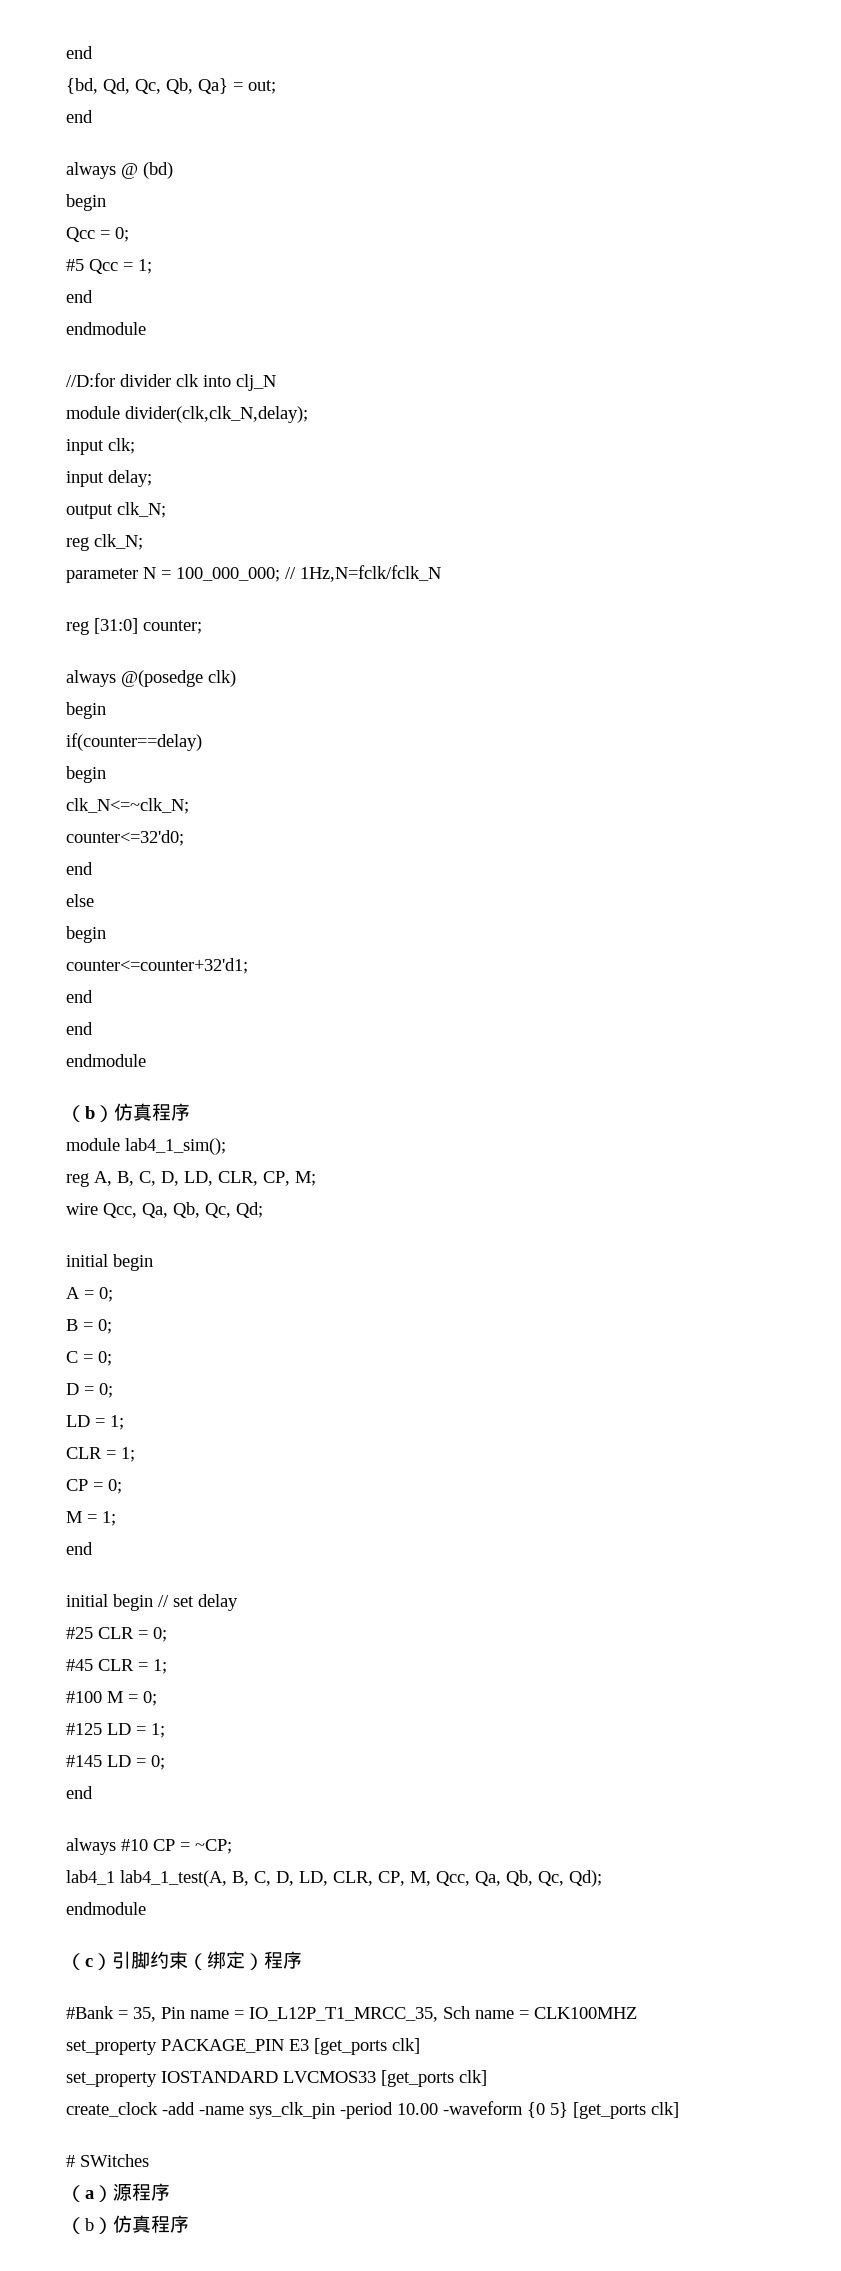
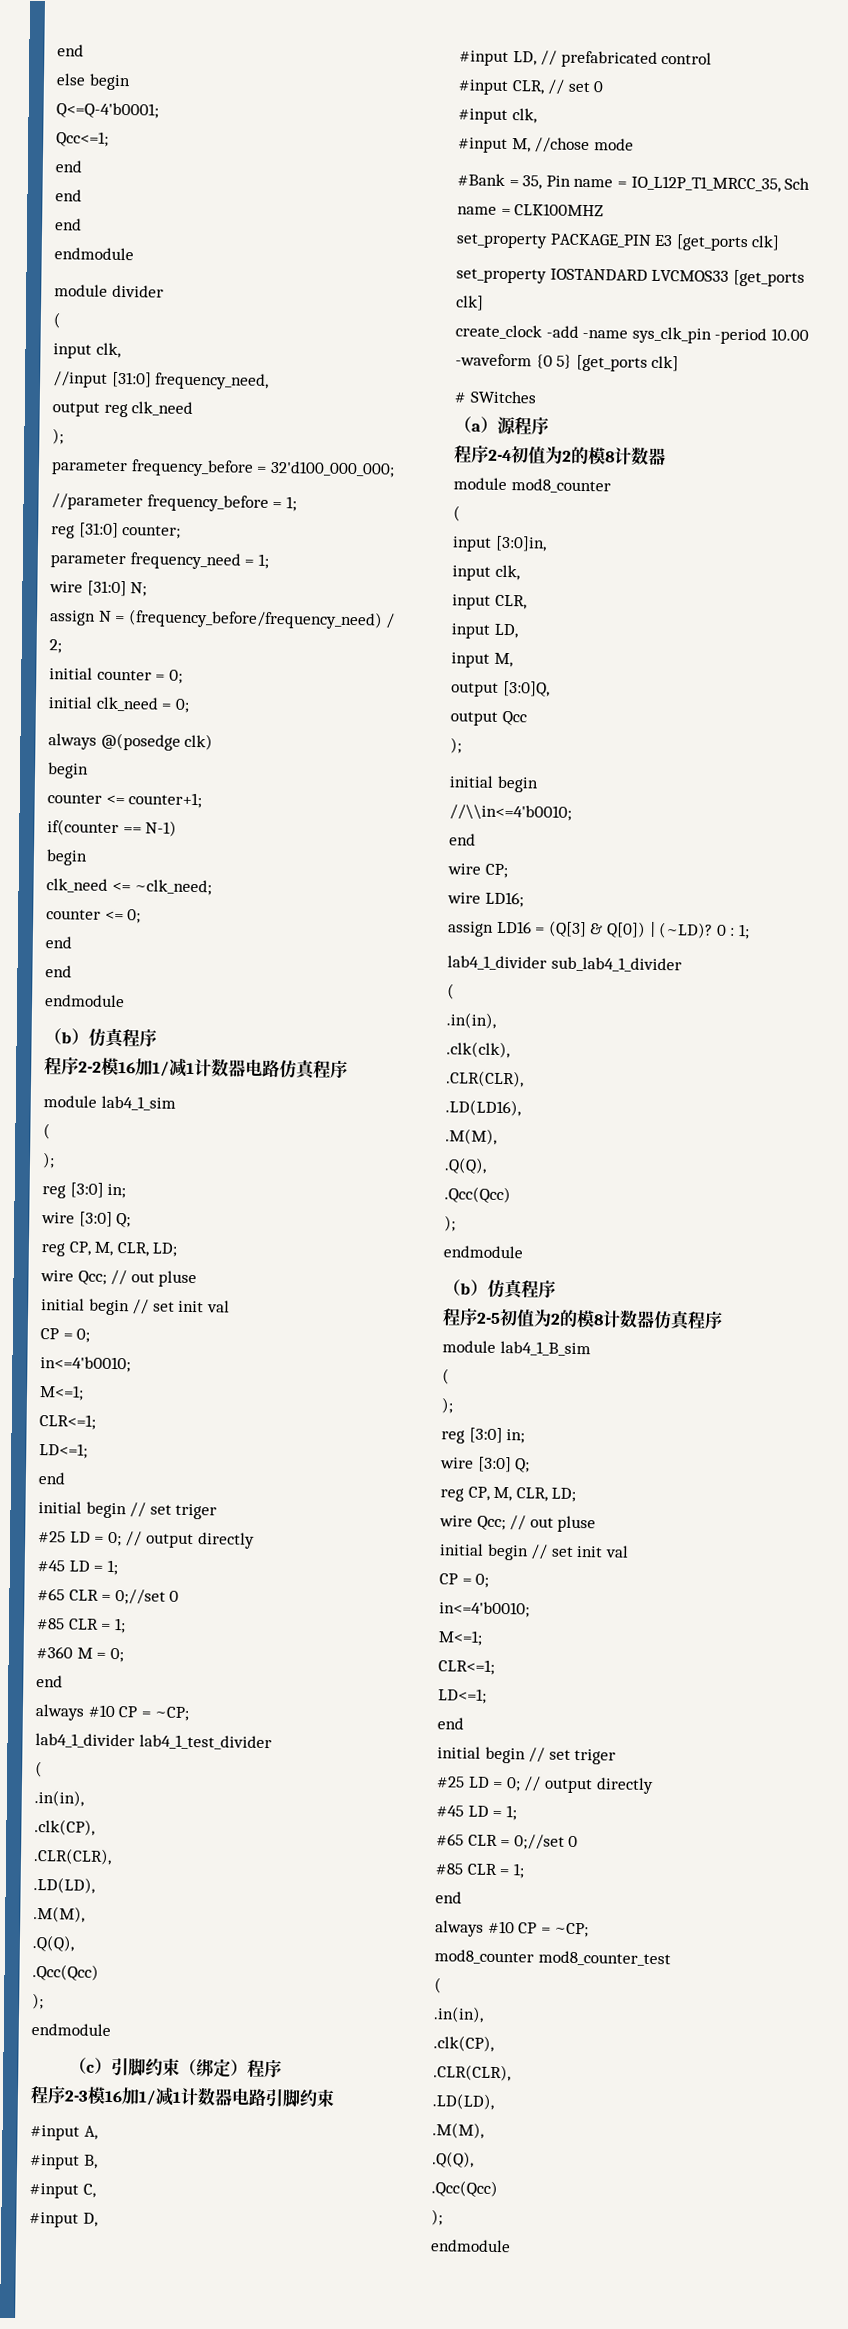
[66,46,93,59] [66,78,276,94] [66,110,93,123] [66,162,173,179] [66,194,106,211] [66,227,129,242] [66,259,152,274] [66,290,93,303] [66,322,146,335] [66,373,115,387] end // {bd, Qd, Qc, Qb, Qa} = out; // end // always @ (bd) // begin // Qcc = 0; // #5 Qcc = 1; // end // endmodule // //D:for -> [57,44,84,57] [56,73,131,91] [56,102,159,119] [56,131,109,147] [55,160,82,173] [55,189,82,202] [55,218,82,231] [54,247,134,261] [54,284,108,297] end // else begin // Q<=Q-4'b0001; // Qcc<=1; // end // end // end // endmodule // module
[176,374,276,391] [66,406,308,423] [66,438,135,455] [66,470,152,487] [66,502,166,519] [66,534,143,551] [66,565,441,583] [66,618,202,635] [66,670,236,687] [66,702,106,719] [66,733,202,751] [66,766,106,783] [66,798,189,814] [66,830,184,846] [66,862,93,875] [66,894,94,907] [66,926,106,943] [66,958,248,974] clk into clj_N // module divider(clk,clk_N,delay); // input clk; // input delay; // output clk_N; // reg clk_N; // parameter N = 100_000_000; // 1Hz,N=fclk/fclk_N // reg [31:0] counter; // always @(posedge clk) // begin // if(counter==delay) // begin // clk_N<=~clk_N; // counter<=32'd0; // end // else // begin // counter<=counter+32'd1; -> [53,312,61,329] [53,342,121,359] [53,371,270,390] [52,401,194,418] [52,428,64,445] [51,459,395,478] [51,493,297,512] [51,522,182,539] [50,552,269,570] [49,580,148,597] [49,609,396,630] [49,639,62,654] [49,667,183,684] [48,696,189,713] [48,732,214,751] [47,762,89,779] [47,792,203,809] [47,819,178,837] [46,849,88,866] [46,878,213,896] [46,909,142,924] // ( // input clk, // //input [31:0] frequency_need, // output reg clk_need // ); // parameter frequency_before = 32'd100_000_000; // //parameter frequency_before = 1; // reg [31:0] counter; // parameter frequency_need = 1; // wire [31:0] N; // assign N = (frequency_before/frequency_need) / 2; // initial counter = 0; // initial clk_need = 0; // always @(posedge clk) // begin // counter <= counter+1; // if(counter == N-1) // begin // clk_need <= ~clk_need; // counter <= 0;
[66,1138,226,1155] [66,1171,316,1187] [66,1202,263,1218] [66,1254,153,1271] [66,1287,113,1302] [66,1319,112,1334] [66,1351,112,1366] [66,1383,113,1398] [66,1415,124,1430] [66,1447,135,1462] [66,1479,122,1494] [66,1511,116,1526] [66,1542,93,1555] [66,1594,238,1611] [66,1627,167,1642] [66,1659,167,1674] [66,1691,102,1703] module lab4_1_sim(); // reg A, B, C, D, LD, CLR, CP, M; // wire Qcc, Qa, Qb, Qc, Qd; // initial begin // A = 0; // B = 0; // C = 0; // D = 0; // LD = 1; // CLR = 1; // CP = 0; // M = 1; // end // initial begin // set delay // #25 CLR = 0; // #45 CLR = 1; // #100 -> [44,1057,348,1080] [43,1095,176,1111] [43,1123,51,1140] [42,1152,55,1169] [42,1182,127,1199] [41,1211,132,1228] [41,1241,178,1257] [40,1269,198,1288] [41,1298,230,1316] [40,1328,91,1343] [40,1356,131,1373] [39,1385,84,1401] [39,1414,96,1430] [39,1443,88,1459] [38,1472,65,1485] [38,1501,218,1520] [38,1531,255,1549] [37,1559,118,1576] [37,1588,180,1605] [36,1618,126,1634] [36,1646,73,1659] 程序2-2模16加1/减1计数器电路仿真程序 // module lab4_1_sim // ( // ); // reg [3:0] in; // wire [3:0] Q; // reg CP, M, CLR, LD; // wire Qcc; // out pluse // initial begin // set init val // CP = 0; // in<=4'b0010; // M<=1; // CLR<=1; // LD<=1; // end // initial begin // set triger // #25 LD = 0; // output directly // #45 LD = 1; // #65 CLR = 0;//set 0 // #85 CLR = 1; // #360
[66,1723,165,1738] [66,1755,165,1770] [66,1786,93,1799] [66,1838,232,1855] [66,1870,602,1887] // #125 LD = 1; // #145 LD = 0; // end // always #10 CP = ~CP; // lab4_1 lab4_1_test(A, B, C, D, LD, CLR, CP, M, Qcc, Qa, Qb, Qc, Qd); -> [36,1675,63,1688] [35,1704,190,1722] [35,1733,272,1751] [35,1761,43,1778] [34,1790,84,1807] [34,1819,95,1836] [33,1848,112,1866] [33,1877,95,1894] [33,1906,85,1923] [32,1935,75,1952] [32,1964,99,1981] [32,1993,44,2010] // end // always #10 CP = ~CP; // lab4_1_divider lab4_1_test_divider // ( // .in(in), // .clk(CP), // .CLR(CLR), // .LD(LD), // .M(M), // .Q(Q), // .Qcc(Qcc) // );
(302, 1960) none -> [30,2086,335,2108] [30,2124,98,2141] [29,2153,98,2170] [29,2182,96,2199] [29,2211,98,2228] [459,50,713,68] [458,79,605,95] [458,108,537,124] [458,137,634,154] // 程序2-3模16加1/减1计数器电路引脚约束 // #input A, // #input B, // #input C, // #input D, // #input LD, // prefabricated control // #input CLR, // set 0 // #input clk, // #input M, //chose mode
[66,2215,189,2234] （b）仿真程序 -> [454,445,666,466] [453,477,611,494] [453,505,461,522] [452,535,547,552] [452,564,520,581] [452,594,527,610] [451,623,518,639] [451,652,513,668] [451,680,550,697] [450,710,527,726] [450,737,462,754] [449,775,539,793] [449,804,572,821] [449,833,476,846] [447,863,508,879] [447,891,524,908] [447,920,750,940] [447,955,682,973] [447,983,455,1000] [446,1012,496,1029] [446,1041,510,1059] [446,1070,524,1088] [445,1099,521,1117] [445,1128,497,1145] [444,1157,487,1174] [444,1186,511,1204] [444,1215,456,1232] [443,1245,523,1259] [443,1279,556,1300] [442,1308,723,1331] [442,1340,591,1357] [442,1368,450,1385] [441,1397,453,1414] [441,1427,526,1444] [440,1456,531,1473] [440,1486,577,1502] [439,1515,597,1533] [439,1543,629,1561] [439,1573,490,1588] [439,1601,530,1618] [438,1630,482,1646] [438,1659,495,1675] [438,1688,487,1704] [437,1717,464,1730] [437,1746,617,1765] [436,1776,654,1795] [436,1805,517,1821] [436,1833,579,1850] [435,1863,524,1879] [435,1891,462,1904] [435,1920,590,1938] [434,1949,671,1967] [434,1977,442,1994] [433,2006,484,2023] [433,2035,494,2052] [433,2064,511,2082] [432,2093,495,2110] [432,2122,484,2139] [432,2151,474,2168] [431,2180,498,2198] [431,2209,443,2226] [430,2239,511,2253] 程序2-4初值为2的模8计数器 // module mod8_counter // ( // input [3:0]in, // input clk, // input CLR, // input LD, // input M, // output [3:0]Q, // output Qcc // ); // initial begin // //\\in<=4'b0010; // end // wire CP; // wire LD16; // assign LD16 = (Q[3] & Q[0]) | (~LD)? 0 : 1; // lab4_1_divider sub_lab4_1_divider // ( // .in(in), // .clk(clk), // .CLR(CLR), // .LD(LD16), // .M(M), // .Q(Q), // .Qcc(Qcc) // ); // endmodule // （b）仿真程序 // 程序2-5初值为2的模8计数器仿真程序 // module lab4_1_B_sim // ( // ); // reg [3:0] in; // wire [3:0] Q; // reg CP, M, CLR, LD; // wire Qcc; // out pluse // initial begin // set init val // CP = 0; // in<=4'b0010; // M<=1; // CLR<=1; // LD<=1; // end // initial begin // set triger // #25 LD = 0; // output directly // #45 LD = 1; // #65 CLR = 0;//set 0 // #85 CLR = 1; // end // always #10 CP = ~CP; // mod8_counter mod8_counter_test // ( // .in(in), // .clk(CP), // .CLR(CLR), // .LD(LD), // .M(M), // .Q(Q), // .Qcc(Qcc) // ); // endmodule

